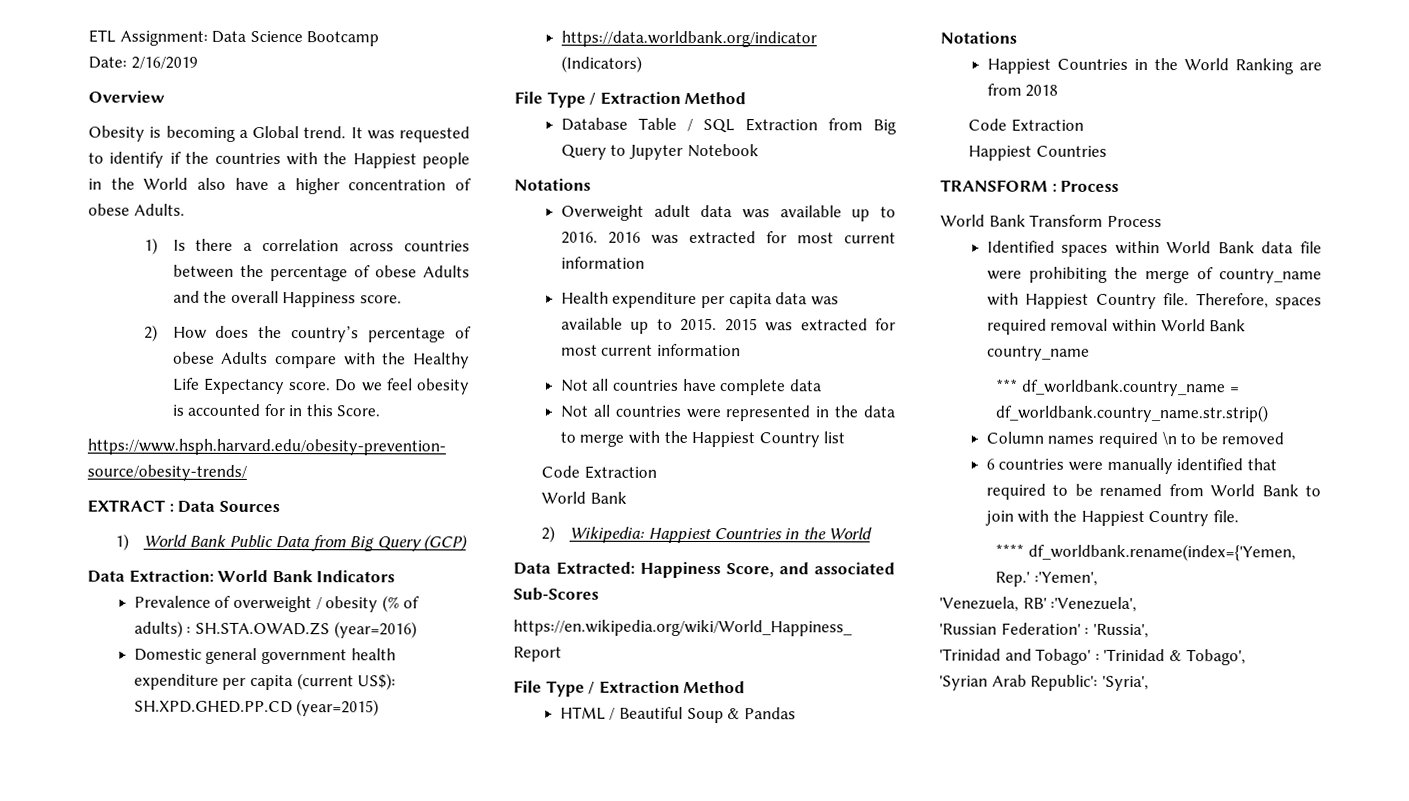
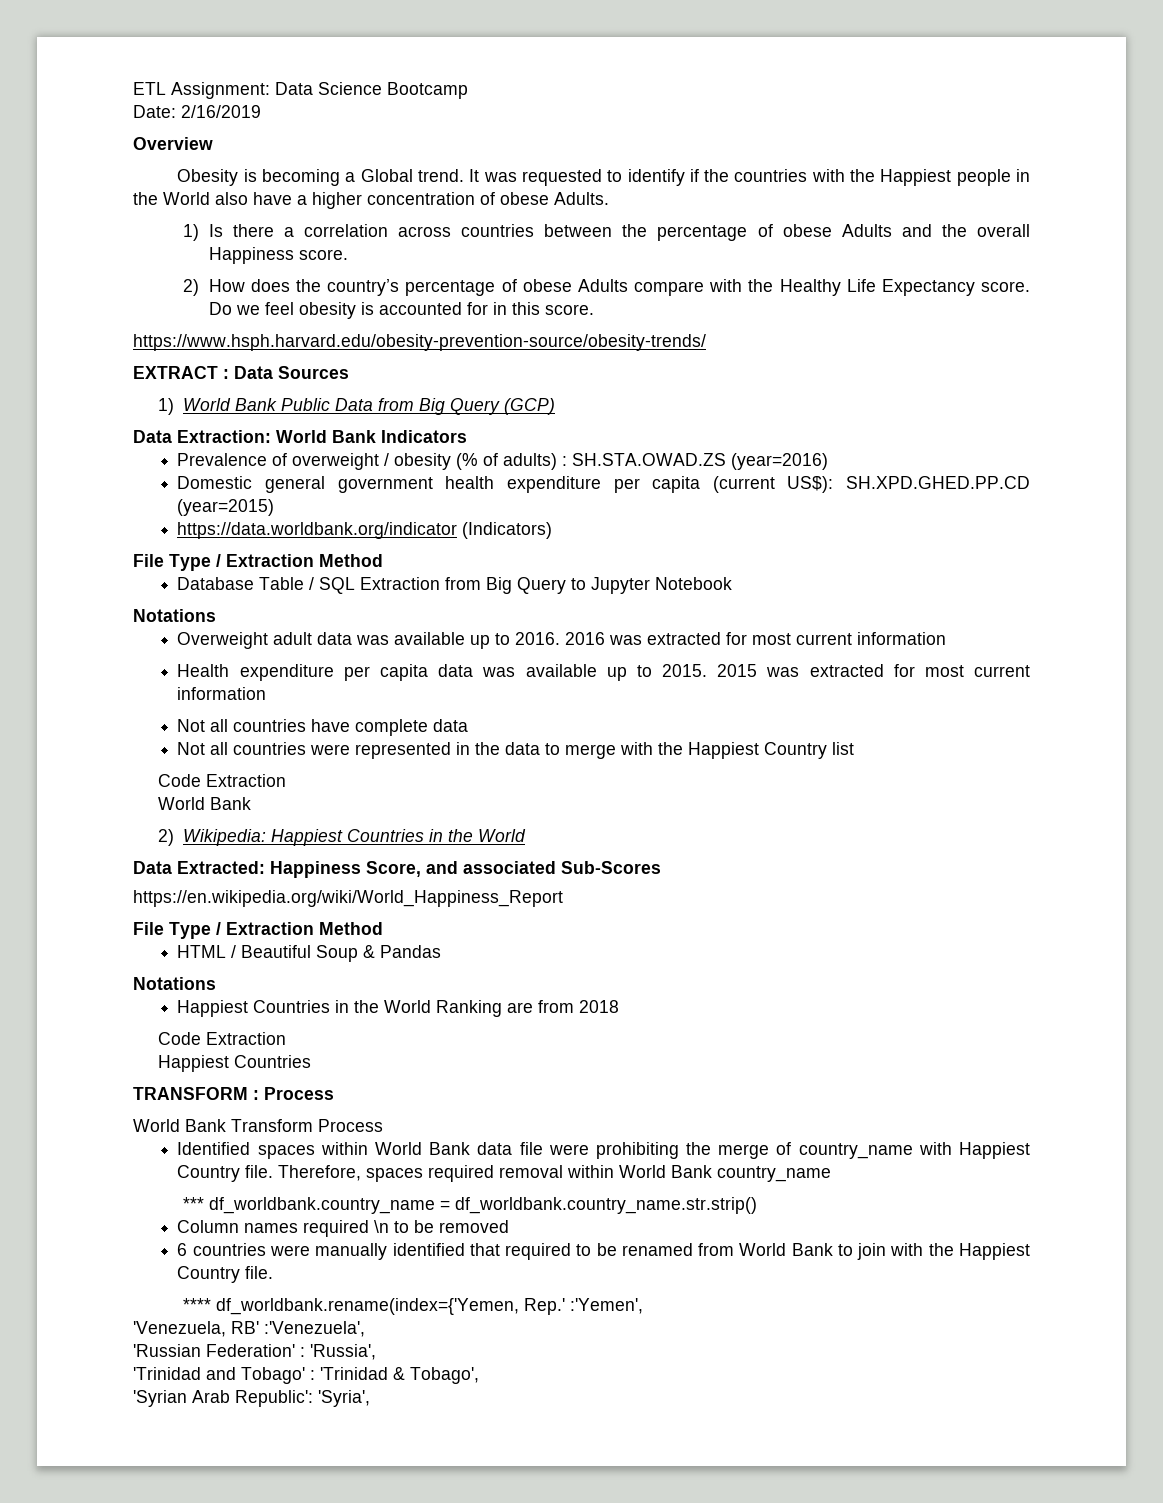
[336,405,381,417] Score. -> [544,304,594,315] score.

